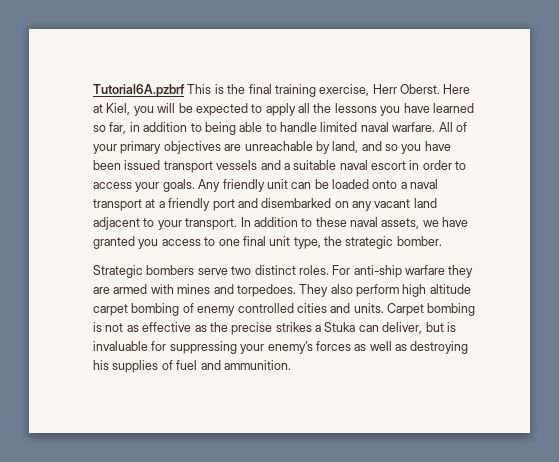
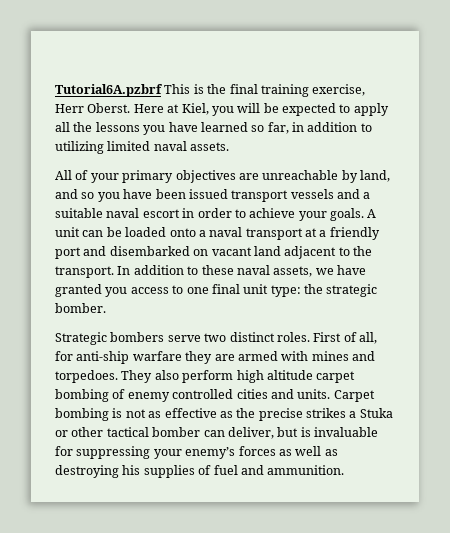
[204,122,317,135] being able to handle -> [55,141,104,154] utilizing
[392,122,436,132] warfare. -> [190,142,230,151] assets. //
[93,182,132,189] access -> [249,208,296,218] achieve
[198,179,265,192] Any friendly -> [367,209,377,218] A
[352,201,372,211] any -> (209, 252) none
[157,220,182,230] your -> [353,246,372,256] the
[293,237,321,249] type, -> [270,285,301,297] type:
[332,265,351,275] For -> [313,332,377,344] [55,351,73,361] First of all, for
(356, 327) none -> [55,427,201,437] or other tactical bomber

